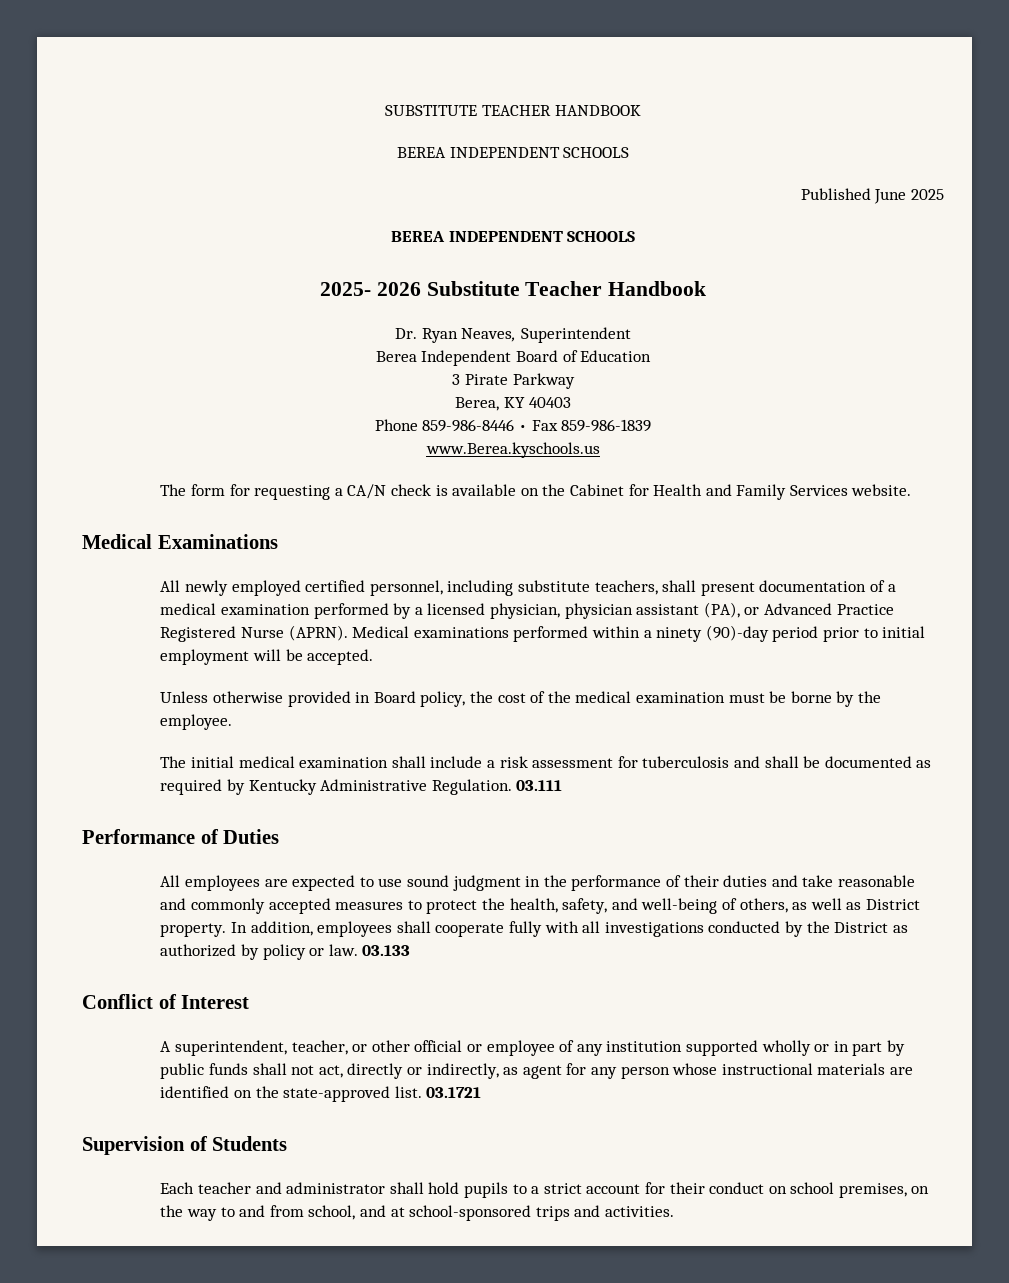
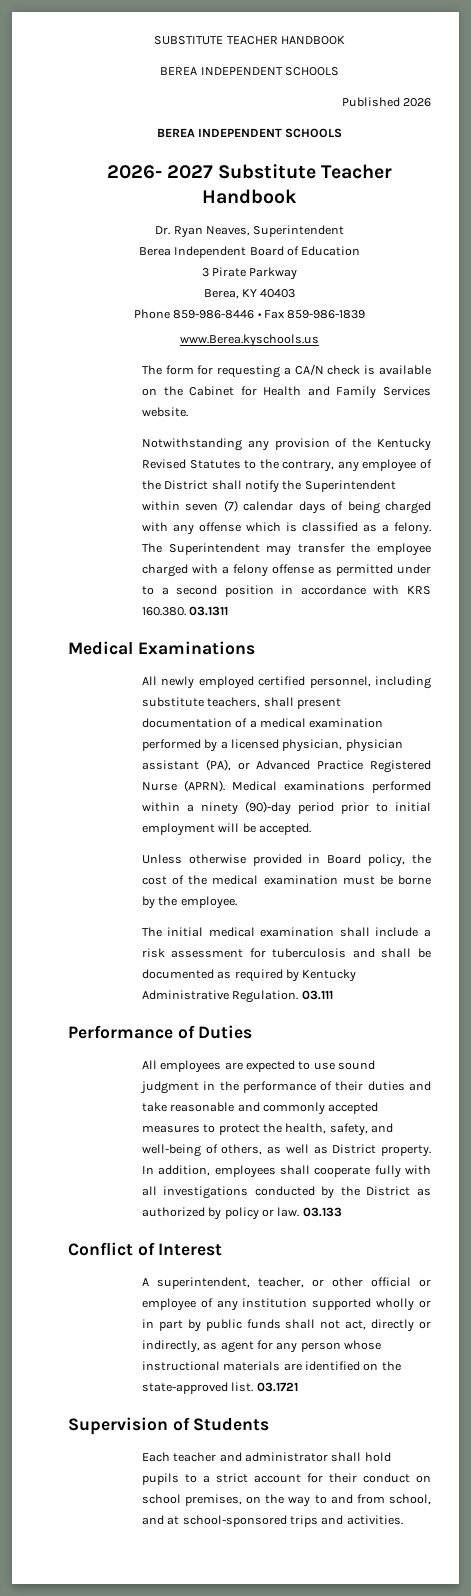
[874,189,944,204] [390,231,636,242] [319,282,421,296] June 2025 // BEREA INDEPENDENT SCHOOLS // 2025- 2026 -> [403,98,431,107] [156,128,343,138] [106,165,213,179] 2026 // BEREA INDEPENDENT SCHOOLS // 2026- 2027
(912, 490) none -> [141,438,432,451] [141,459,432,472] [141,480,396,493] [141,500,431,514] [141,522,432,535] [141,543,431,556] [141,564,431,577] [141,585,431,597] [141,606,229,616] // Notwithstanding any provision of the Kentucky Revised Statutes to the contrary, any employee of the District shall notify the Superintendent within seven (7) calendar days of being charged with any offense which is classified as a felony. The Superintendent may transfer the employee charged with a felony offense as permitted under to a second position in accordance with KRS 160.380. 03.1311

